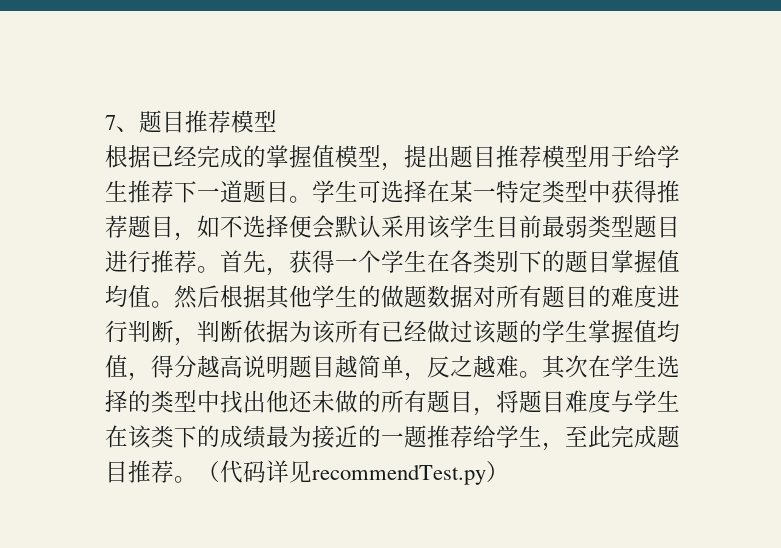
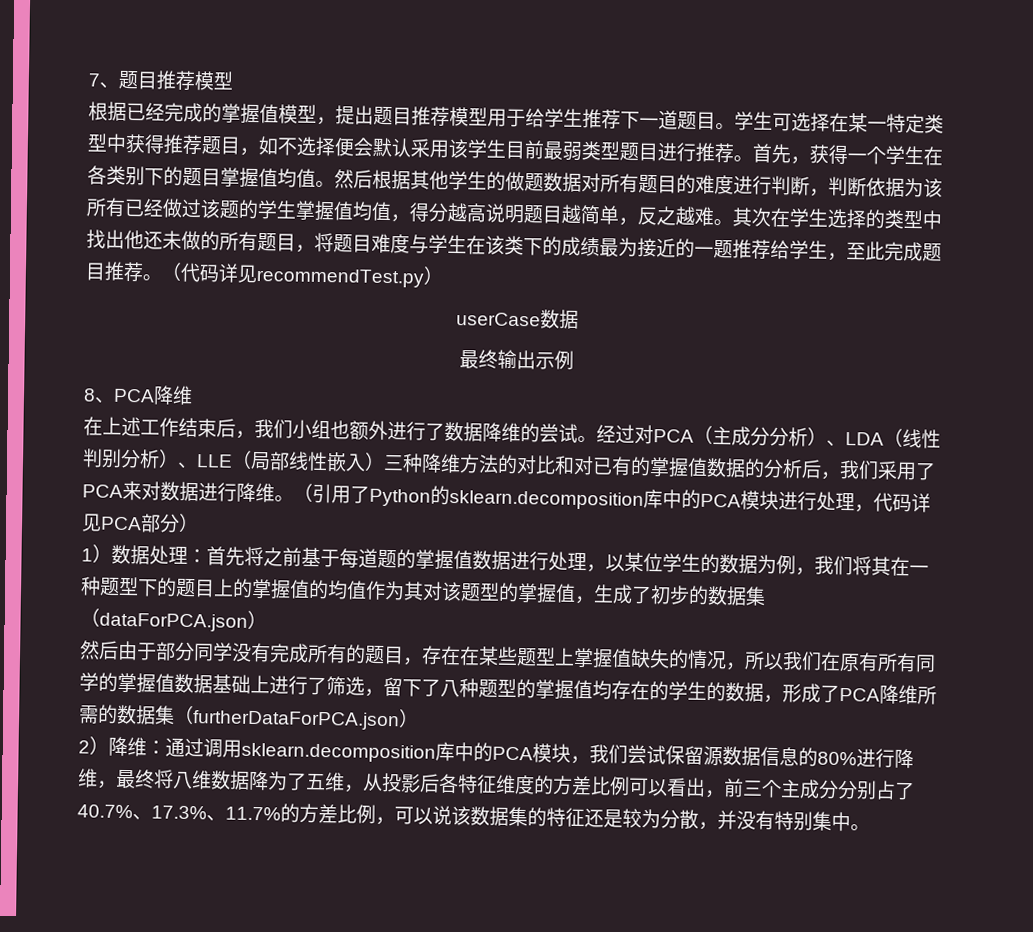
(509, 471) none -> [456,309,579,329] [459,349,574,370] [83,385,193,406] [83,416,941,449] [82,448,936,481] [82,480,931,513] [81,513,199,534] [81,544,929,577] [80,576,766,606] [80,608,267,632] [79,640,936,673] [79,672,937,705] [78,704,419,731] [78,736,914,769] [78,768,915,801] [77,803,870,832] // userCase数据 // 最终输出示例 // 8、PCA降维 // 在上述工作结束后，我们小组也额外进行了数据降维的尝试。经过对PCA（主成分分析）、LDA（线性判别分析）、LLE（局部线性嵌入）三种降维方法的对比和对已有的掌握值数据的分析后，我们采用了PCA来对数据进行降维。（引用了Python的sklearn.decomposition库中的PCA模块进行处理，代码详见PCA部分） // 1）数据处理：首先将之前基于每道题的掌握值数据进行处理，以某位学生的数据为例，我们将其在一种题型下的题目上的掌握值的均值作为其对该题型的掌握值，生成了初步的数据集（dataForPCA.json） // 然后由于部分同学没有完成所有的题目，存在在某些题型上掌握值缺失的情况，所以我们在原有所有同学的掌握值数据基础上进行了筛选，留下了八种题型的掌握值均存在的学生的数据，形成了PCA降维所需的数据集（furtherDataForPCA.json） // 2）降维：通过调用sklearn.decomposition库中的PCA模块，我们尝试保留源数据信息的80%进行降维，最终将八维数据降为了五维，从投影后各特征维度的方差比例可以看出，前三个主成分分别占了40.7%、17.3%、11.7%的方差比例，可以说该数据集的特征还是较为分散，并没有特别集中。

